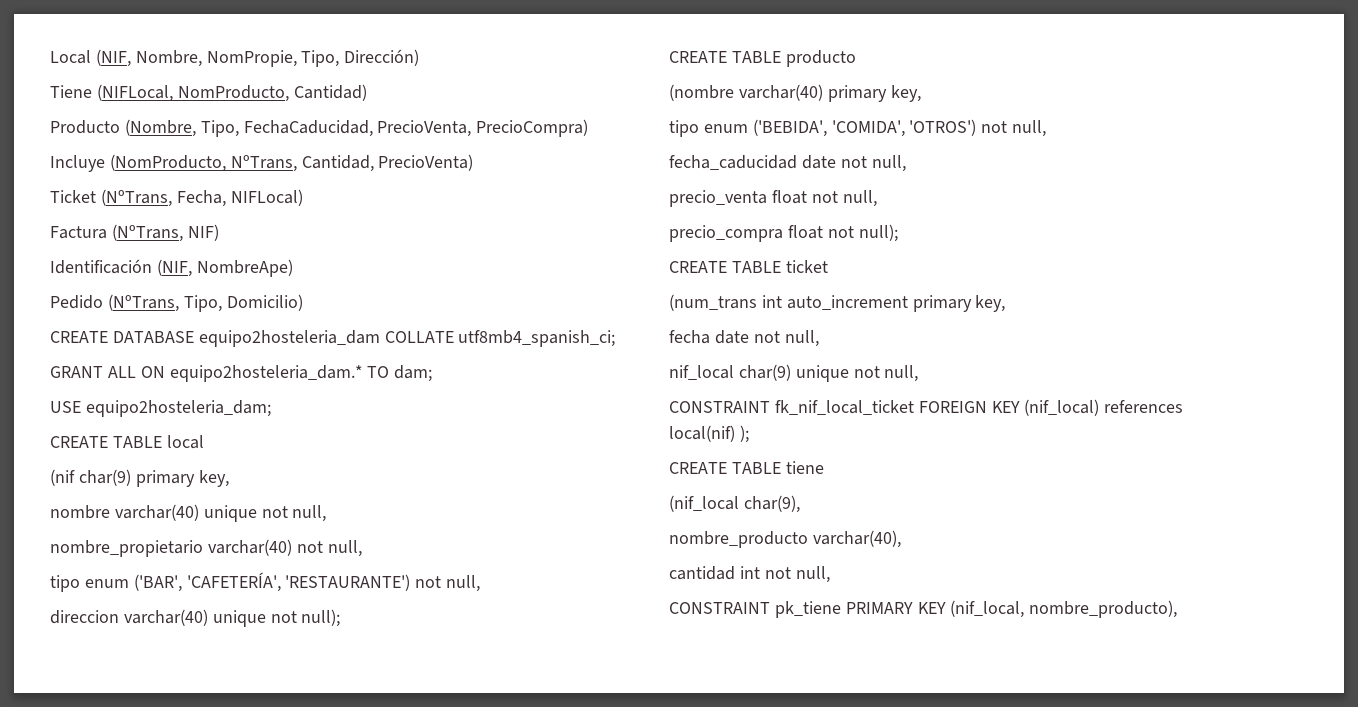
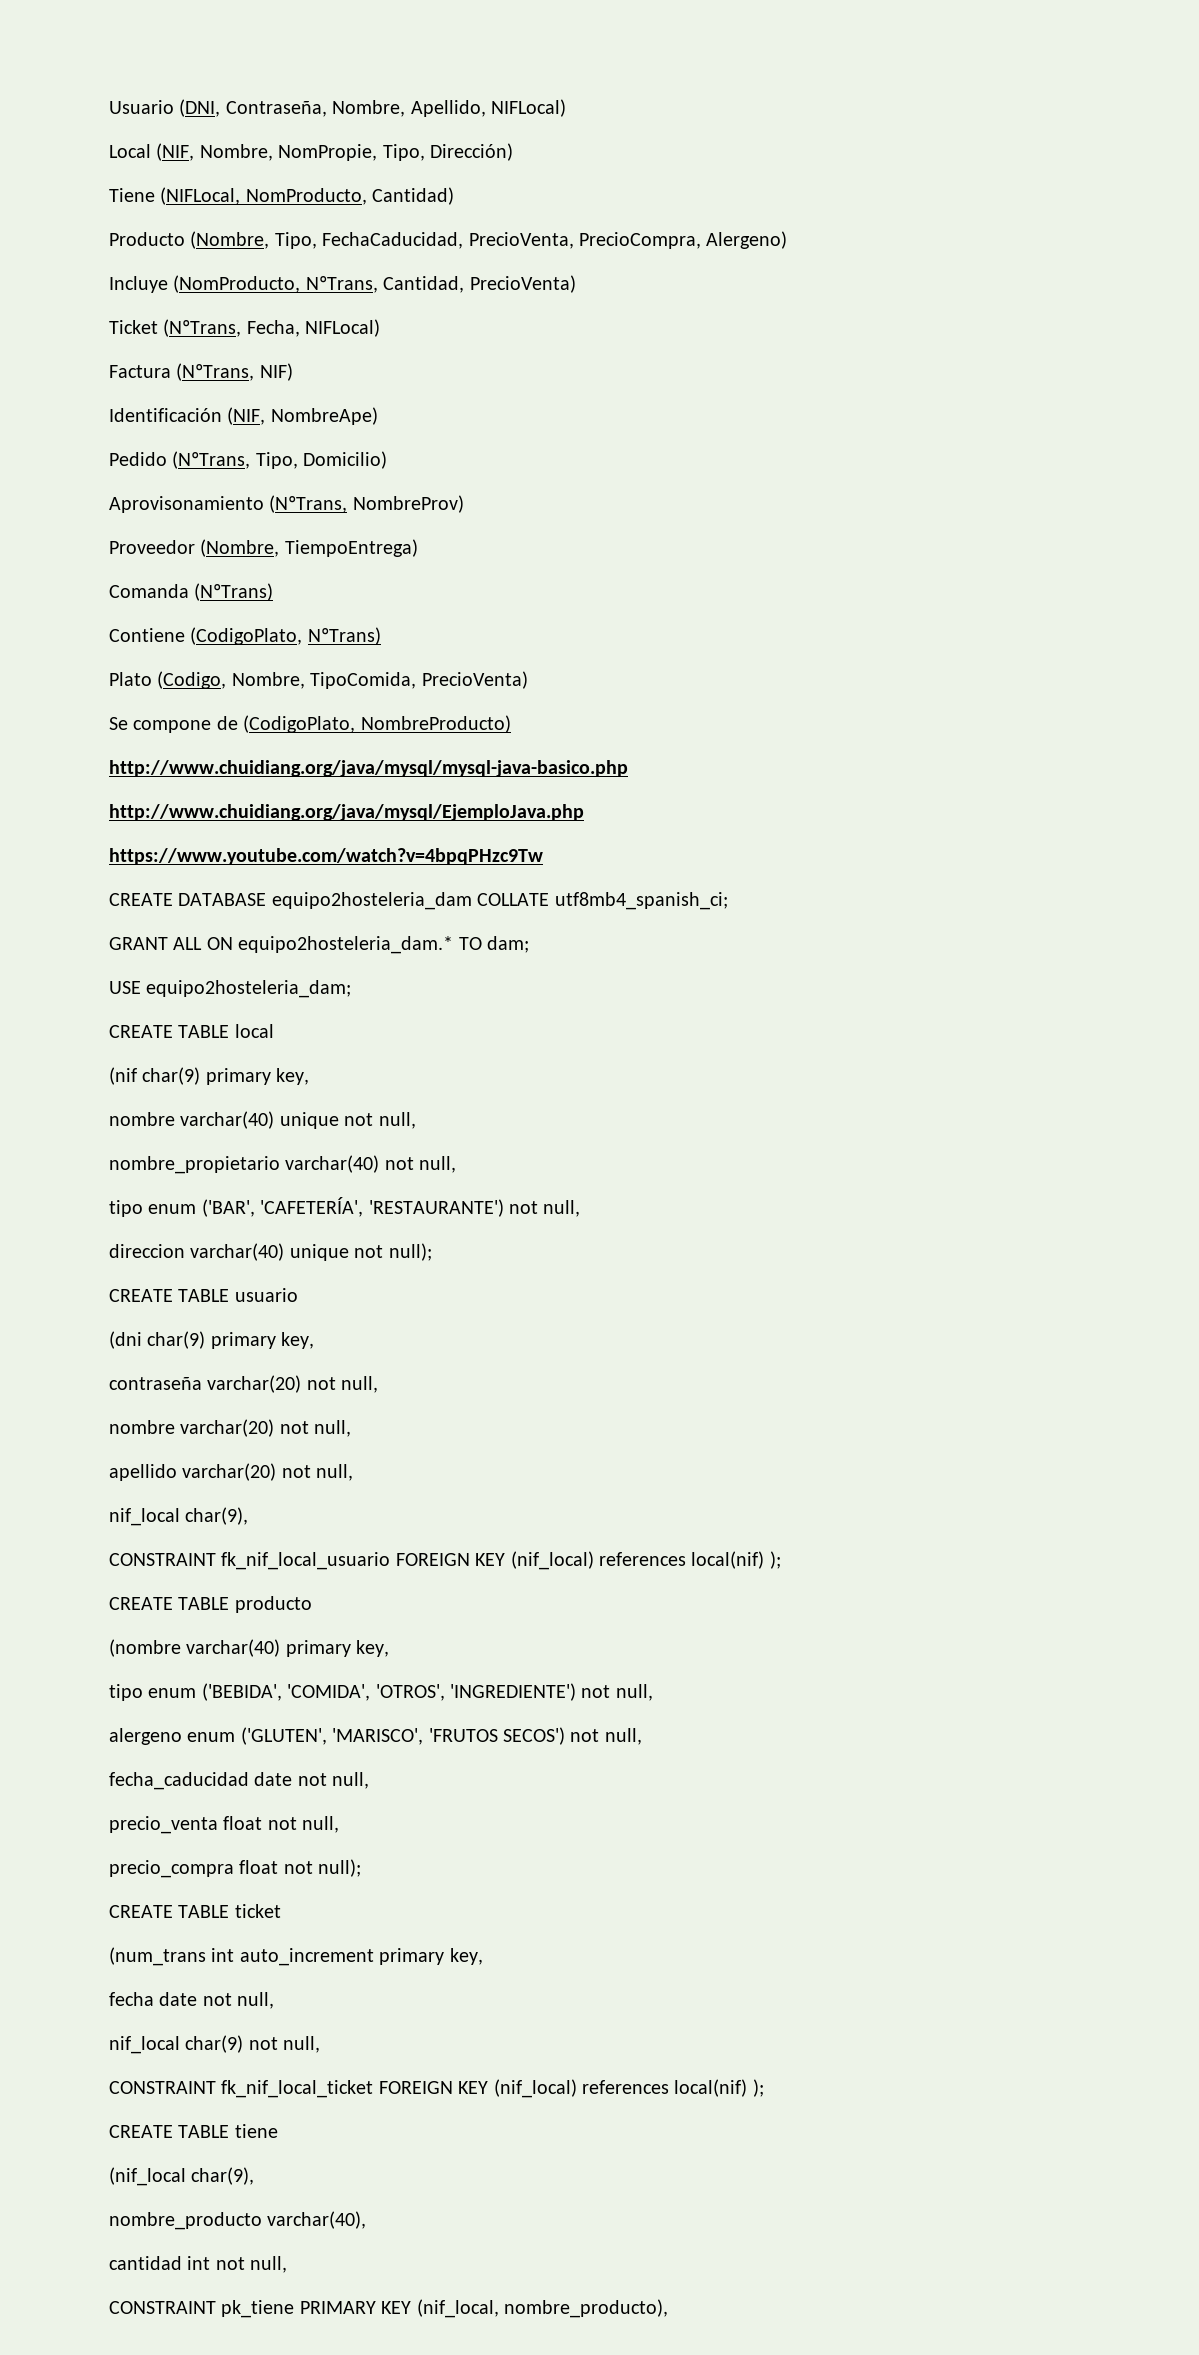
(50, 57) none -> [109,99,566,117] Usuario (DNI, Contraseña, Nombre, Apellido, NIFLocal) //
[476,119,589,137] PrecioCompra) -> [579,231,788,249] PrecioCompra, Alergeno)
(303, 302) none -> [109,495,464,513] [109,539,418,557] [109,583,274,601] [109,627,381,645] [109,671,528,689] [109,715,511,733] [109,760,628,777] [109,804,584,821] [109,848,543,865] // Aprovisonamiento (NºTrans, NombreProv) // Proveedor (Nombre, TiempoEntrega) // Comanda (NºTrans) // Contiene (CodigoPlato, NºTrans) // Plato (Codigo, Nombre, TipoComida, PrecioVenta) // Se compone de (CodigoPlato, NombreProducto) // http://www.chuidiang.org/java/mysql/mysql-java-basico.php // http://www.chuidiang.org/java/mysql/EjemploJava.php // https://www.youtube.com/watch?v=4bpqPHzc9Tw
(341, 618) none -> [109,1288,298,1302] [109,1331,315,1349] [109,1375,379,1393] [109,1419,352,1437] [109,1463,354,1481] [109,1507,249,1526] [109,1551,781,1570] // CREATE TABLE usuario // (dni char(9) primary key, // contraseña varchar(20) not null, // nombre varchar(20) not null, // apellido varchar(20) not null, // nif_local char(9), // CONSTRAINT fk_nif_local_usuario FOREIGN KEY (nif_local) references local(nif) );
[909,119,977,136] 'OTROS') -> [375,1683,653,1701] [109,1727,565,1745] 'OTROS', 'INGREDIENTE') not null, // alergeno enum ('GLUTEN', 'MARISCO', 'FRUTOS SECOS')
[795,365,849,382] unique -> (244, 2044) none

